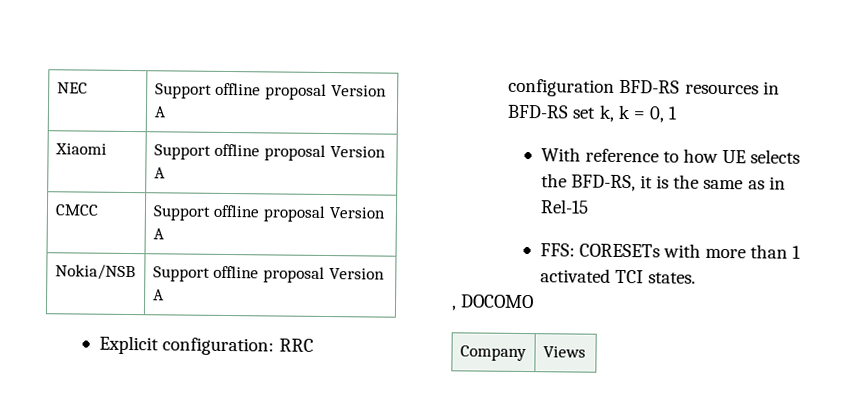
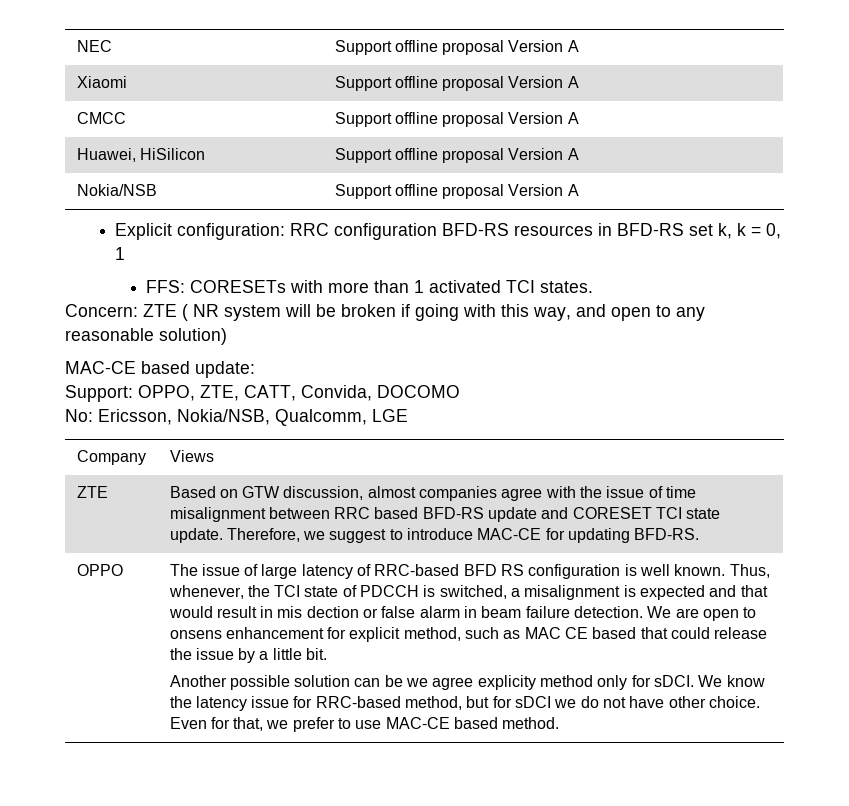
(165, 234) none -> [76,148,205,162] [334,148,579,163] // Huawei, HiSilicon | Support offline proposal Version A
[540,147,801,164] [540,173,786,192] [539,199,589,214] // With reference to how UE selects the BFD-RS, it is the same as in Rel-15 -> (126, 253) none
[451,294,535,311] [459,345,527,362] [542,346,586,358] , DOCOMO // Company | Views -> [65,304,705,321] [65,328,227,345] [65,361,255,378] [65,385,460,402] [65,409,408,426] [76,450,146,465] [169,450,214,462] [76,486,108,498] [169,486,697,501] [169,507,721,522] [169,528,700,543] [76,564,123,576] [169,564,770,579] [168,585,768,600] [168,606,757,621] [169,627,768,642] [169,648,328,663] [169,675,765,690] [169,696,761,711] [169,717,560,732] Concern: ZTE ( NR system will be broken if going with this way, and open to any reasonable solution) // MAC-CE based update: // Support: OPPO, ZTE, CATT, Convida, DOCOMO // No: Ericsson, Nokia/NSB, Qualcomm, LGE // Company | Views // ZTE | Based on GTW discussion, almost companies agree with the issue of time misalignment between RRC based BFD-RS update and CORESET TCI state update. Therefore, we suggest to introduce MAC-CE for updating BFD-RS. // OPPO | The issue of large latency of RRC-based BFD RS configuration is well known. Thus, whenever, the TCI state of PDCCH is switched, a misalignment is expected and that would result in mis dection or false alarm in beam failure detection. We are open to onsens enhancement for explicit method, such as MAC CE based that could release the issue by a little bit. // Another possible solution can be we agree explicity method only for sDCI. We know the latency issue for RRC-based method, but for sDCI we do not have other choice. Even for that, we prefer to use MAC-CE based method.

